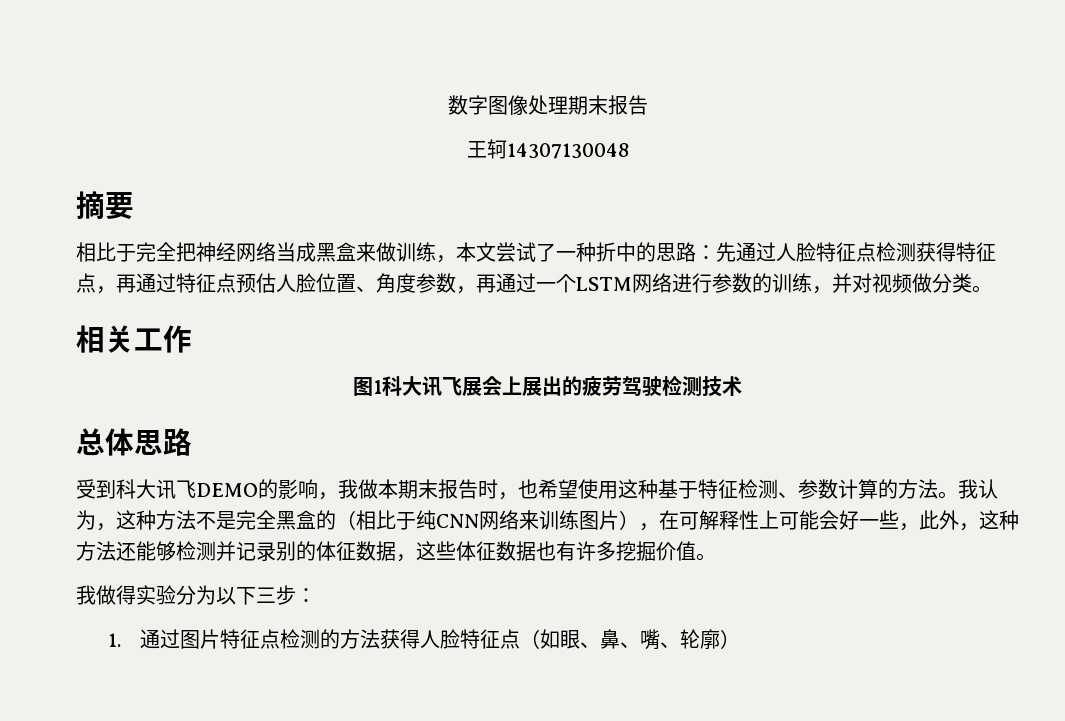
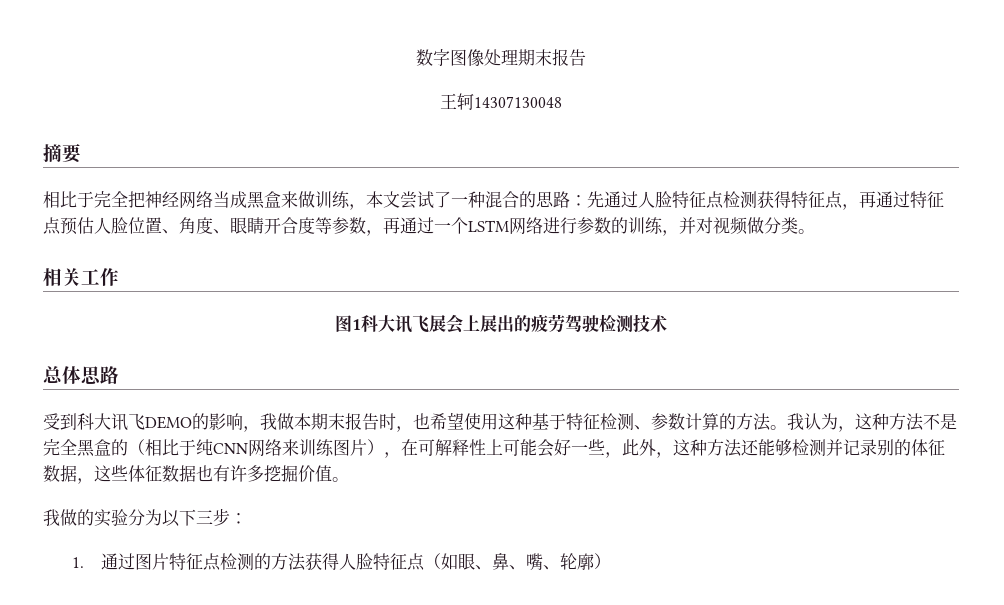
[596,242,636,262] 折中 -> [485,191,519,208] 混合
(416, 283) none -> [213,217,332,234] 、眼睛开合度等
[116,585,136,605] 得 -> [77,509,94,526] 的

